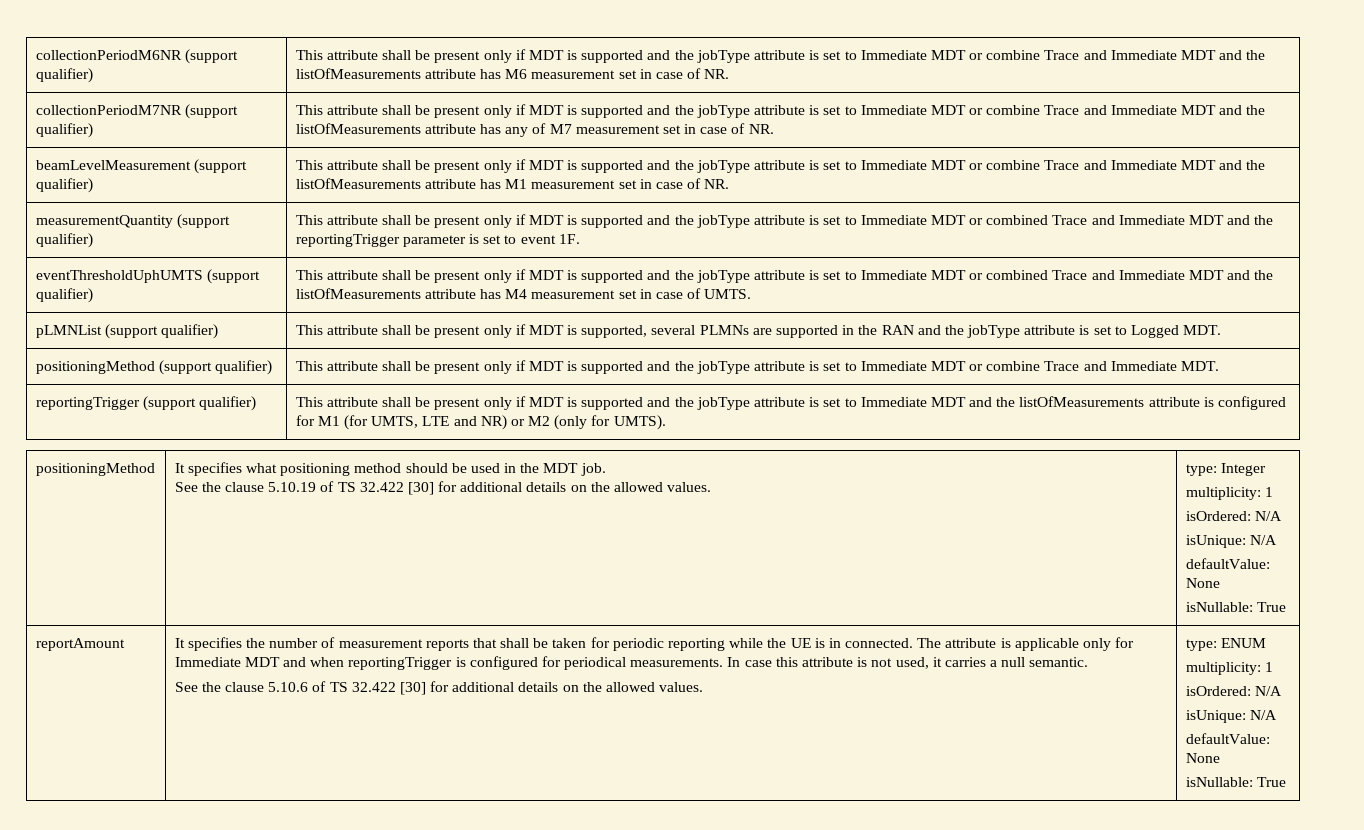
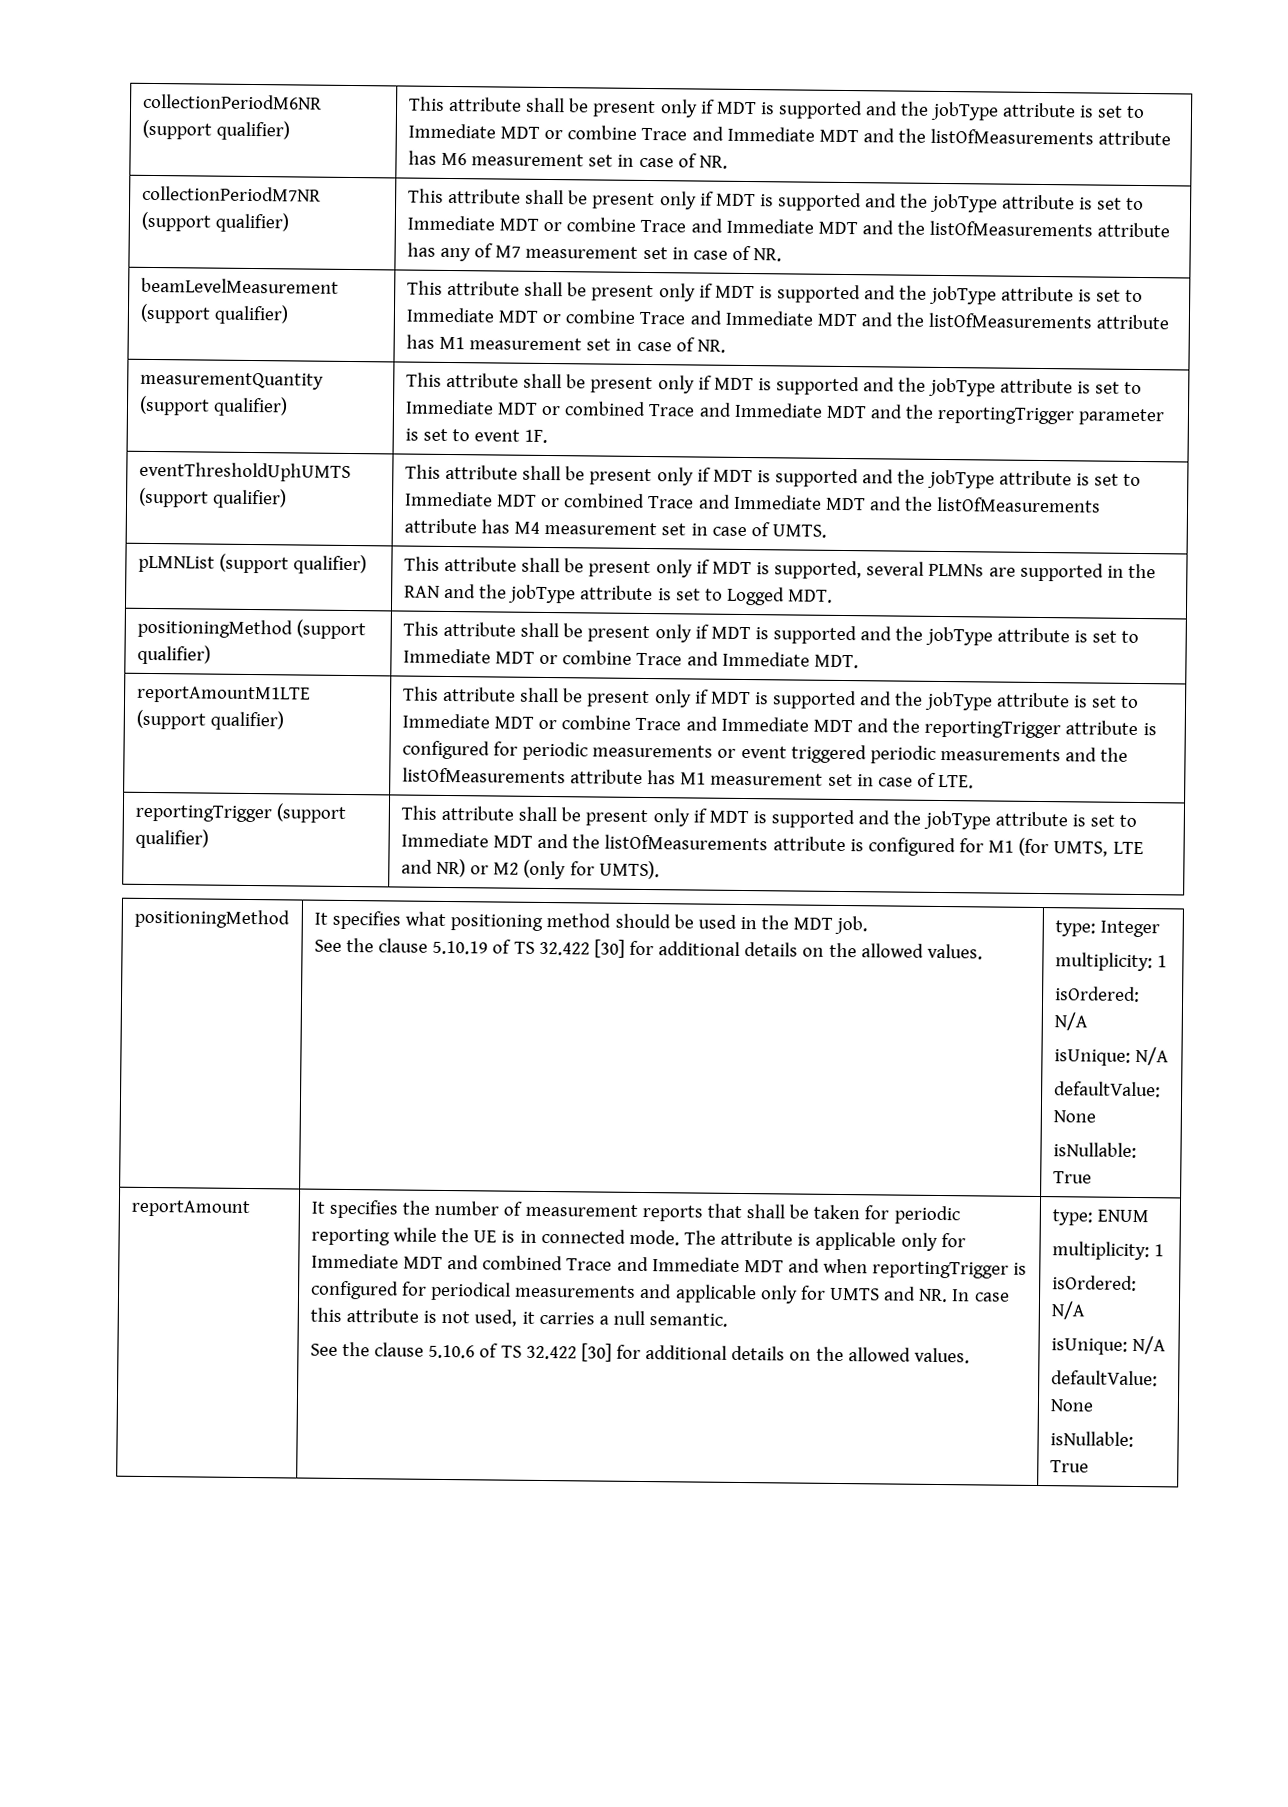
(1220, 366) none -> [136,685,311,704] [135,709,285,731] [402,686,1140,711] [401,713,1157,739] [401,740,1129,764] [401,767,975,789] // reportAmountM1LTE (support qualifier) | This attribute shall be present only if MDT is supported and the jobType attribute is set to Immediate MDT or combine Trace and Immediate MDT and the reportingTrigger attribute is configured for periodic measurements or event triggered periodic measurements and the listOfMeasurements attribute has M1 measurement set in case of LTE.
[845,638,914,648] connected. -> [540,1228,680,1246] connected mode.
(306, 662) none -> [482,1255,821,1273] combined Trace and Immediate MDT and
[630,658,724,667] measurements. -> [515,1283,949,1304] measurements and applicable only for UMTS and NR.

